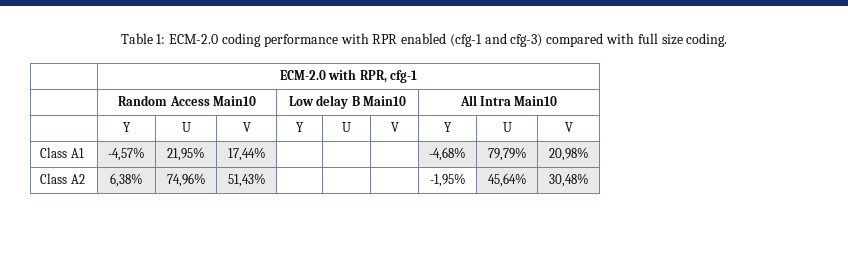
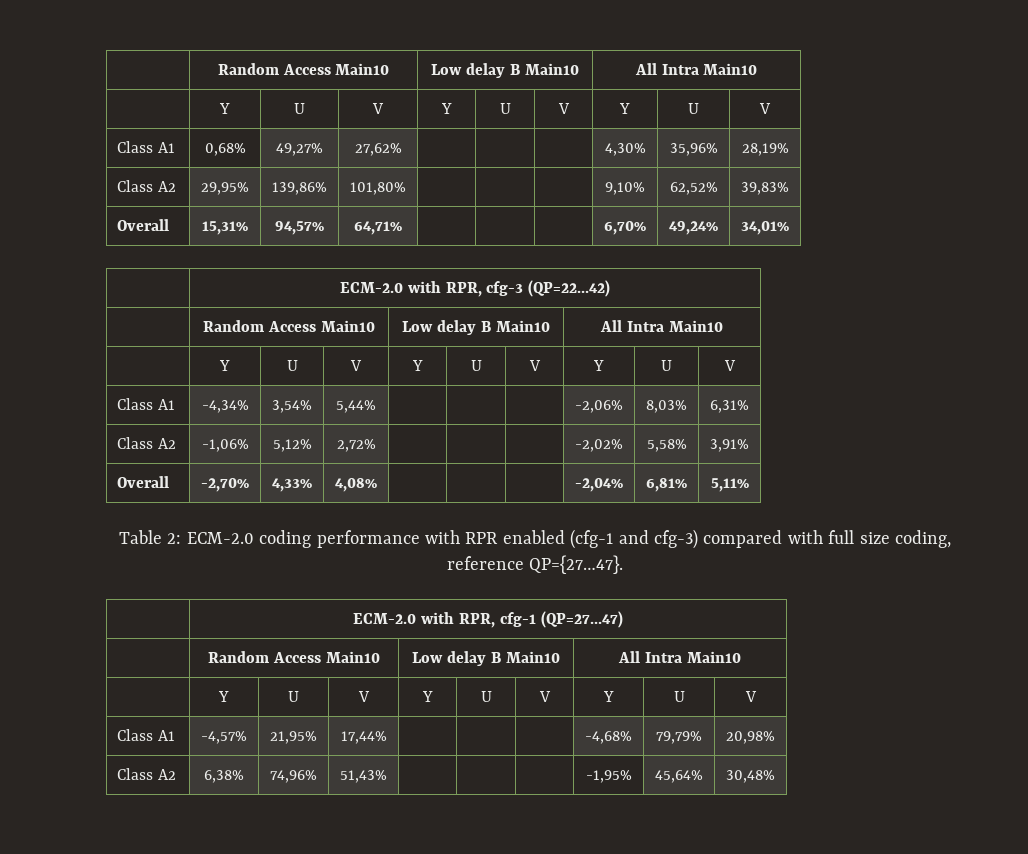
[120,33,166,44] Table 1: -> [217,63,390,75] [431,63,579,78] [634,63,758,75] [219,103,230,114] [294,103,305,114] [372,103,384,114] [440,103,452,114] [499,103,511,114] [557,103,570,114] [619,103,630,114] [688,103,699,114] [759,103,771,114] [117,141,175,153] [204,143,246,156] [276,143,323,156] [354,143,402,156] [604,143,646,156] [669,143,718,156] [741,143,789,156] [117,180,176,192] [201,182,249,195] [272,182,327,195] [350,182,406,195] [605,182,645,195] [669,182,718,195] [741,182,789,195] [117,219,170,231] [202,221,248,235] [275,221,324,235] [354,221,402,235] [604,221,646,235] [669,221,718,235] [741,221,789,235] [339,280,611,297] [203,320,375,332] [402,320,550,335] [600,320,723,332] [219,360,230,371] [286,360,298,371] [350,360,362,371] [411,360,423,371] [470,360,482,371] [528,360,541,371] [593,360,604,371] [661,360,672,371] [723,360,736,371] [117,398,175,410] [201,400,249,413] [272,400,312,413] [336,400,376,413] [575,400,623,413] [646,400,687,413] [710,400,749,413] [117,437,176,449] [201,439,249,452] [272,439,312,452] [336,439,376,452] [575,439,623,452] [646,439,687,452] [710,439,749,452] [117,476,170,488] [201,478,249,492] [272,478,312,492] [335,478,377,492] [575,478,623,492] [646,478,687,492] [710,478,749,492] [119,530,182,544] | Random Access Main10 | Low delay B Main10 | All Intra Main10 // | Y | U | V | Y | U | V | Y | U | V // Class A1 | 0,68% | 49,27% | 27,62% | | | | 4,30% | 35,96% | 28,19% // Class A2 | 29,95% | 139,86% | 101,80% | | | | 9,10% | 62,52% | 39,83% // Overall | 15,31% | 94,57% | 64,71% | | | | 6,70% | 49,24% | 34,01% // | ECM-2.0 with RPR, cfg-3 (QP=22...42) // | Random Access Main10 | Low delay B Main10 | All Intra Main10 // | Y | U | V | Y | U | V | Y | U | V // Class A1 | -4,34% | 3,54% | 5,44% | | | | -2,06% | 8,03% | 6,31% // Class A2 | -1,06% | 5,12% | 2,72% | | | | -2,02% | 5,58% | 3,91% // Overall | -2,70% | 4,33% | 4,08% | | | | -2,04% | 6,81% | 5,11% // Table 2:
[686,33,728,47] coding. -> [894,530,951,548] [446,555,624,574] coding, reference QP={27…47}.
(418, 76) none -> [540,611,623,628] (QP=27...47)

